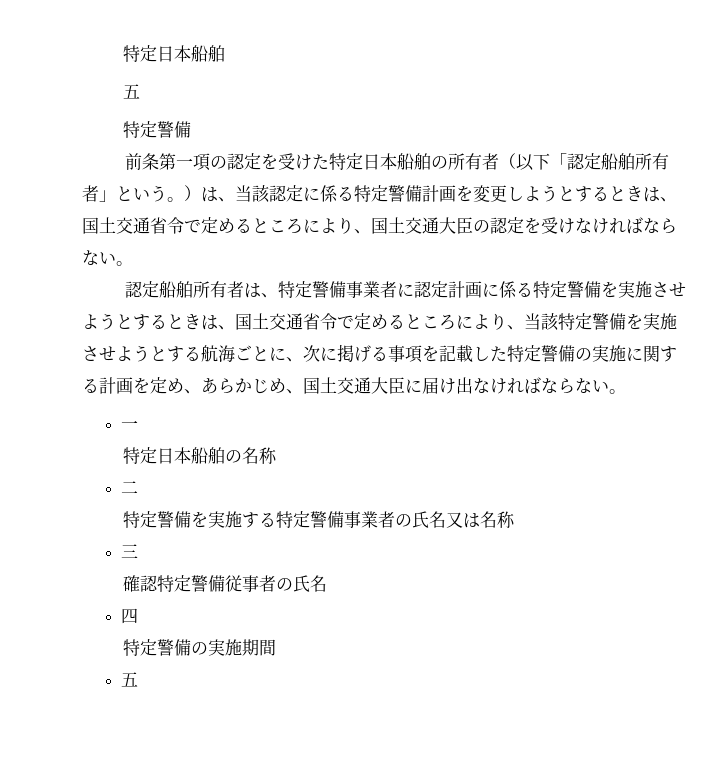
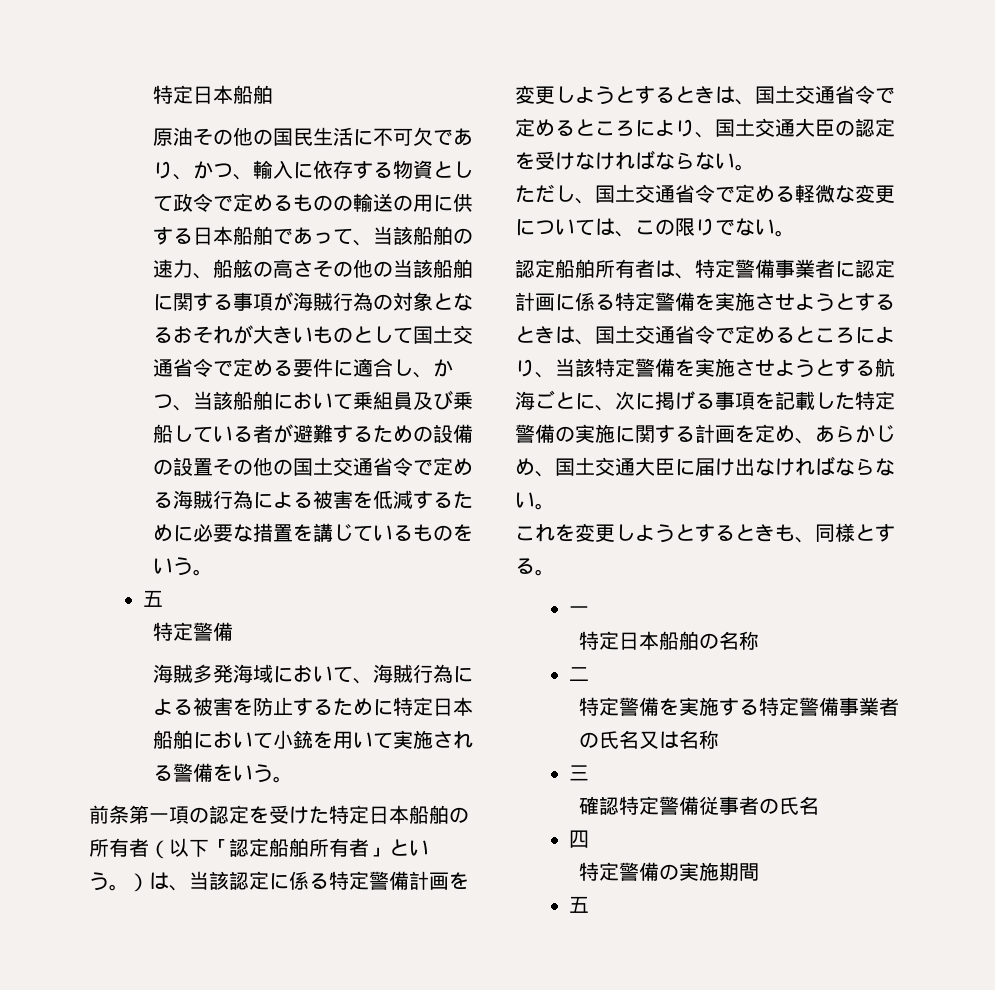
[123,84,141,99] [123,121,192,139] 五 // 特定警備 -> [152,127,473,146] [152,160,473,180] [152,193,473,212] [152,226,473,246] [152,259,473,279] [152,292,473,311] [152,325,473,344] [152,358,453,378] [152,390,473,411] [152,424,473,443] [152,457,473,476] [152,490,473,509] [152,523,473,542] [152,557,213,576] [142,590,163,607] [152,622,233,641] [152,664,473,684] [152,697,473,716] [152,730,473,749] [152,763,293,783] 原油その他の国民生活に不可欠であり、かつ、輸入に依存する物資として政令で定めるものの輸送の用に供する日本船舶であって、当該船舶の速力、船舷の高さその他の当該船舶に関する事項が海賊行為の対象となるおそれが大きいものとして国土交通省令で定める要件に適合し、かつ、当該船舶において乗組員及び乗船している者が避難するための設備の設置その他の国土交通省令で定める海賊行為による被害を低減するために必要な措置を講じているものをいう。 // 五 // 特定警備 // 海賊多発海域において、海賊行為による被害を防止するために特定日本船舶において小銃を用いて実施される警備をいう。
(133, 263) none -> [515,184,895,204] [515,218,795,237] // ただし、国土交通省令で定める軽微な変更については、この限りでない。
(626, 391) none -> [515,523,895,543] [515,558,555,576] // これを変更しようとするときも、同様とする。

